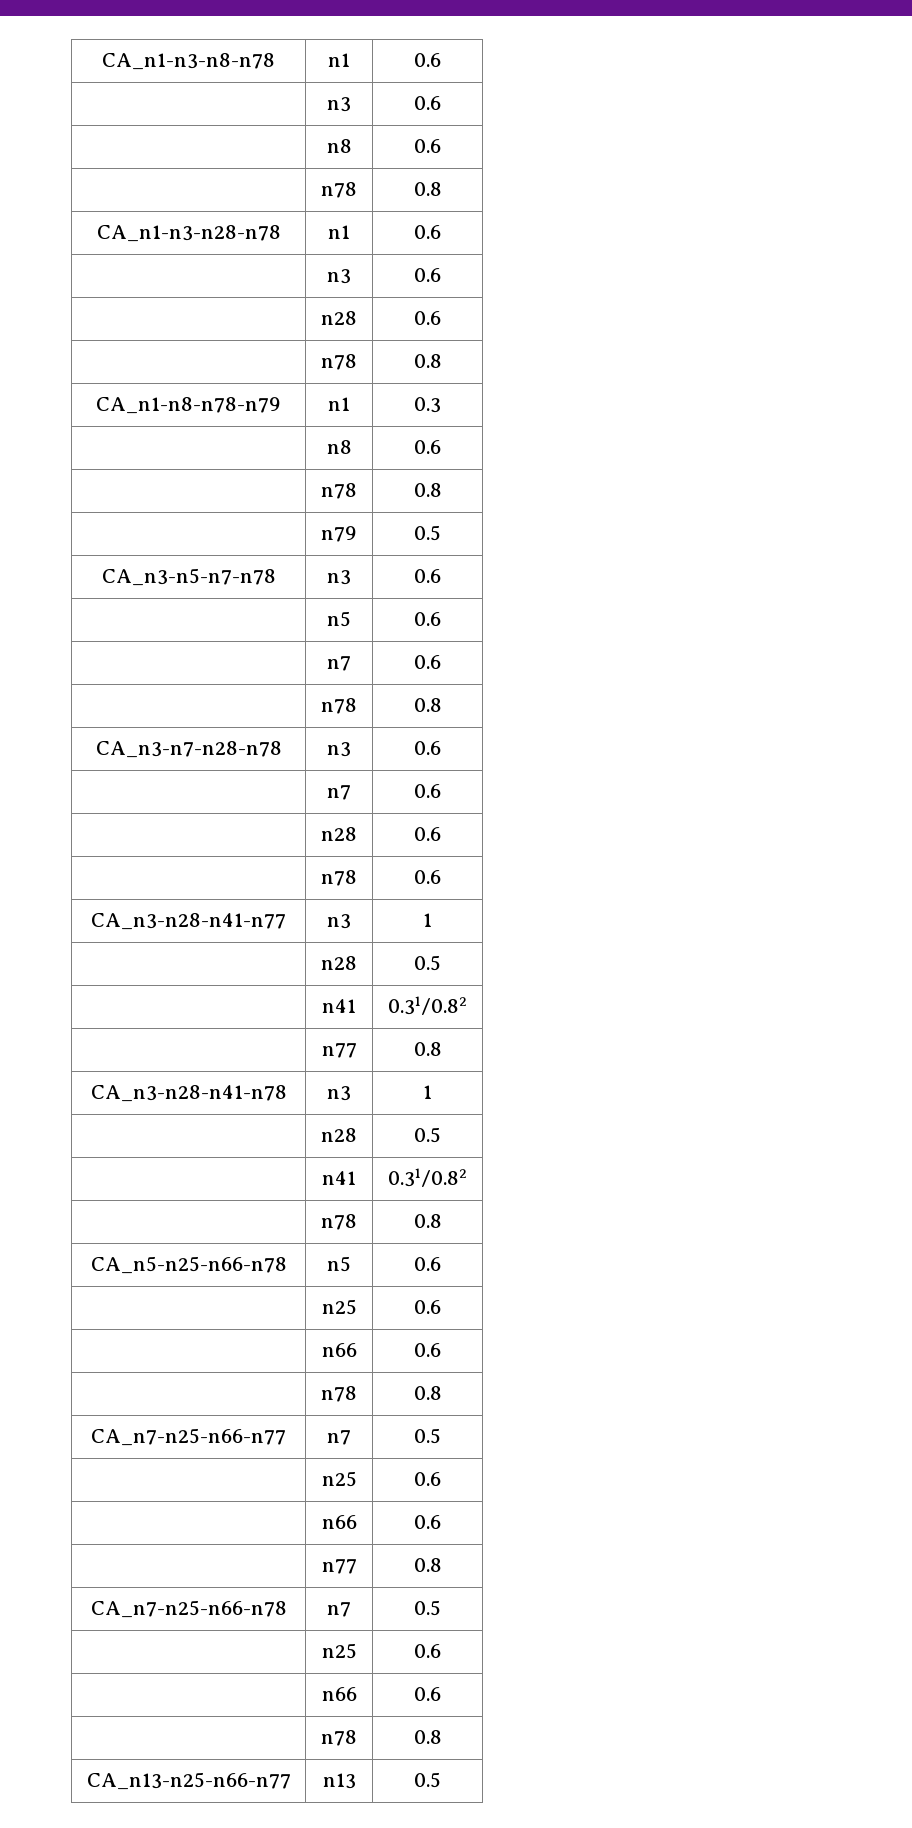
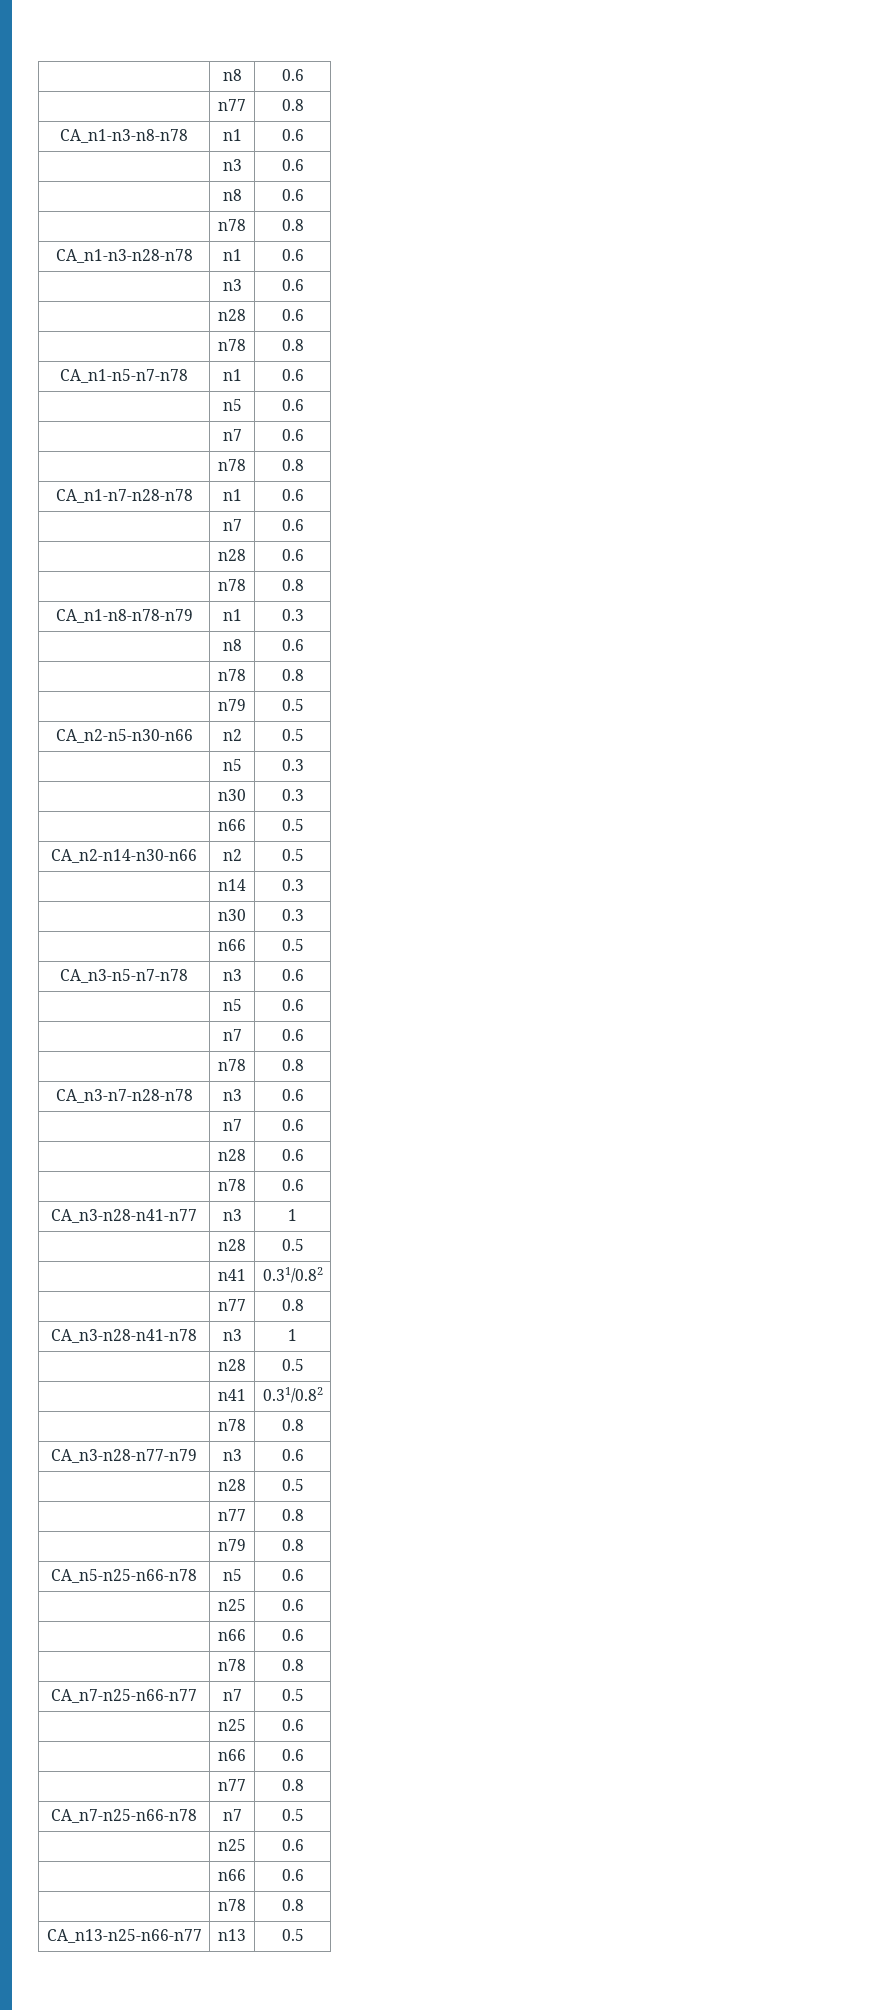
(102, 61) none -> [222,69,242,81] [281,69,304,81] [218,99,246,111] [281,99,304,111] | n8 | 0.6 // | n77 | 0.8 //
(442, 361) none -> [60,369,188,383] [222,369,242,381] [281,369,304,381] [222,399,242,411] [281,399,304,411] [222,429,242,441] [281,429,304,441] [218,459,246,471] [281,459,304,471] [55,489,193,503] [222,489,242,501] [281,489,304,501] [222,519,242,531] [281,519,304,531] [218,549,246,561] [281,549,304,561] [218,579,246,591] [281,579,304,591] // CA_n1-n5-n7-n78 | n1 | 0.6 // | n5 | 0.6 // | n7 | 0.6 // | n78 | 0.8 // CA_n1-n7-n28-n78 | n1 | 0.6 // | n7 | 0.6 // | n28 | 0.6 // | n78 | 0.8
(441, 533) none -> [55,729,193,743] [222,729,242,741] [281,729,304,741] [222,759,242,771] [281,759,304,771] [218,789,246,801] [281,789,304,801] [218,819,246,831] [281,819,304,831] [51,849,197,863] [222,849,242,861] [281,849,304,861] [218,879,246,891] [281,879,304,891] [218,909,246,921] [281,909,304,921] [218,939,246,951] [281,939,304,951] // CA_n2-n5-n30-n66 | n2 | 0.5 // | n5 | 0.3 // | n30 | 0.3 // | n66 | 0.5 // CA_n2-n14-n30-n66 | n2 | 0.5 // | n14 | 0.3 // | n30 | 0.3 // | n66 | 0.5
(442, 1221) none -> [51,1449,197,1463] [222,1449,242,1461] [281,1449,304,1461] [218,1479,246,1491] [281,1479,304,1491] [218,1509,246,1521] [281,1509,304,1521] [218,1539,246,1551] [281,1539,304,1551] // CA_n3-n28-n77-n79 | n3 | 0.6 // | n28 | 0.5 // | n77 | 0.8 // | n79 | 0.8

